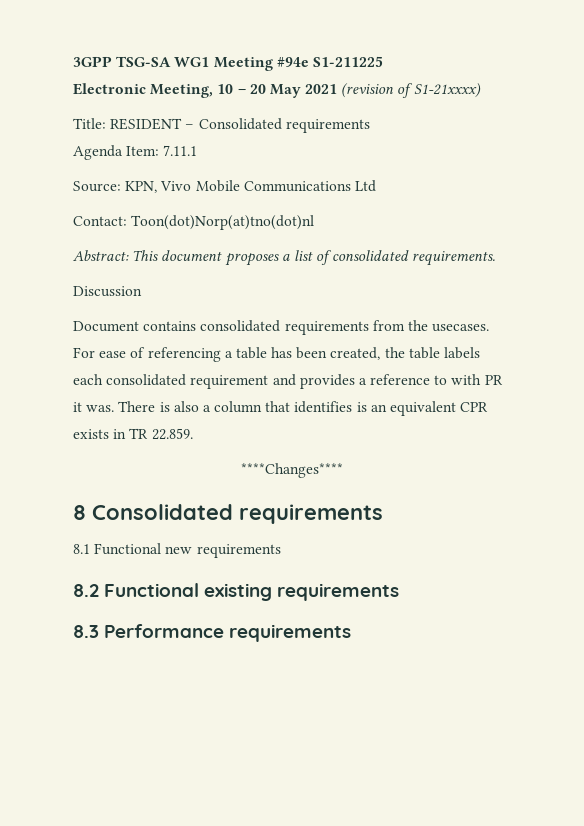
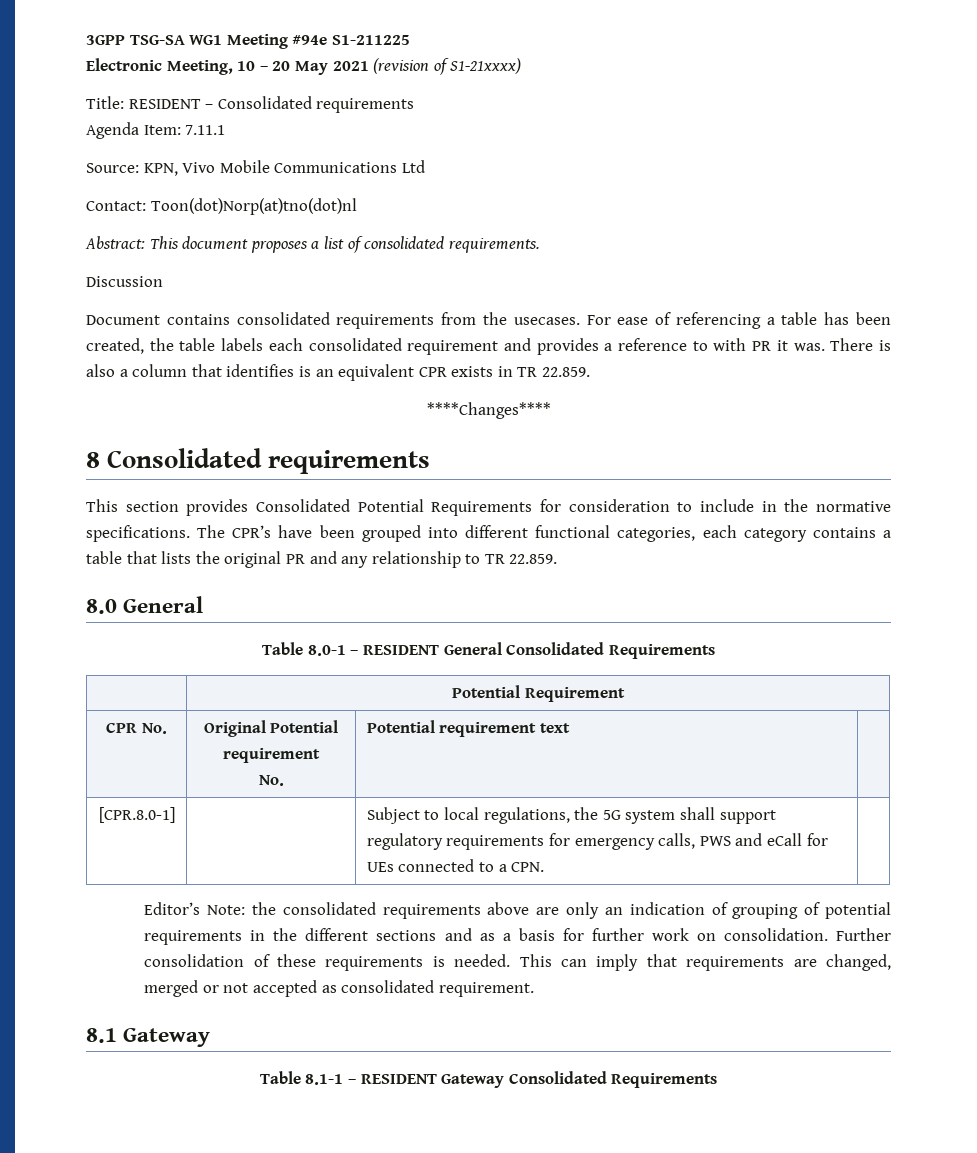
[73,543,281,558] [73,583,400,601] [73,624,352,642] 8.1 Functional new requirements // 8.2 Functional existing requirements // 8.3 Performance requirements -> [86,499,891,516] [86,525,892,542] [86,551,558,568] [86,596,204,614] [262,642,715,659] [452,685,625,702] [106,722,167,734] [203,720,339,737] [223,748,320,763] [258,775,284,786] [366,720,571,737] [98,807,175,823] [366,807,776,824] [366,833,828,850] [366,859,545,872] [144,902,891,919] [144,928,891,945] [144,954,891,971] [144,980,534,997] [86,1028,211,1047] [259,1071,718,1088] This section provides Consolidated Potential Requirements for consideration to include in the normative specifications. The CPR’s have been grouped into different functional categories, each category contains a table that lists the original PR and any relationship to TR 22.859. // 8.0 General // Table 8.0-1 – RESIDENT General Consolidated Requirements // | Potential Requirement // CPR No. | Original Potential requirement // No. | Potential requirement text | // [CPR.8.0-1] | | Subject to local regulations, the 5G system shall support regulatory requirements for emergency calls, PWS and eCall for UEs connected to a CPN. | // Editor’s Note: the consolidated requirements above are only an indication of grouping of potential requirements in the different sections and as a basis for further work on consolidation. Further consolidation of these requirements is needed. This can imply that requirements are changed, merged or not accepted as consolidated requirement. // 8.1 Gateway // Table 8.1-1 – RESIDENT Gateway Consolidated Requirements

